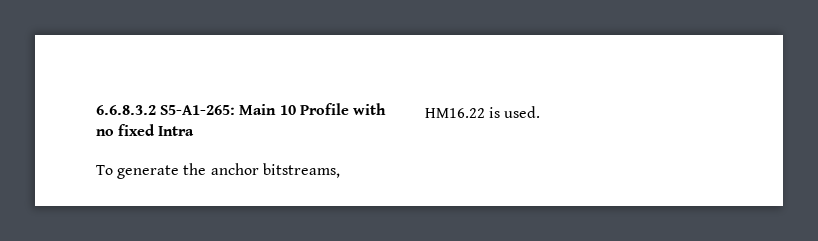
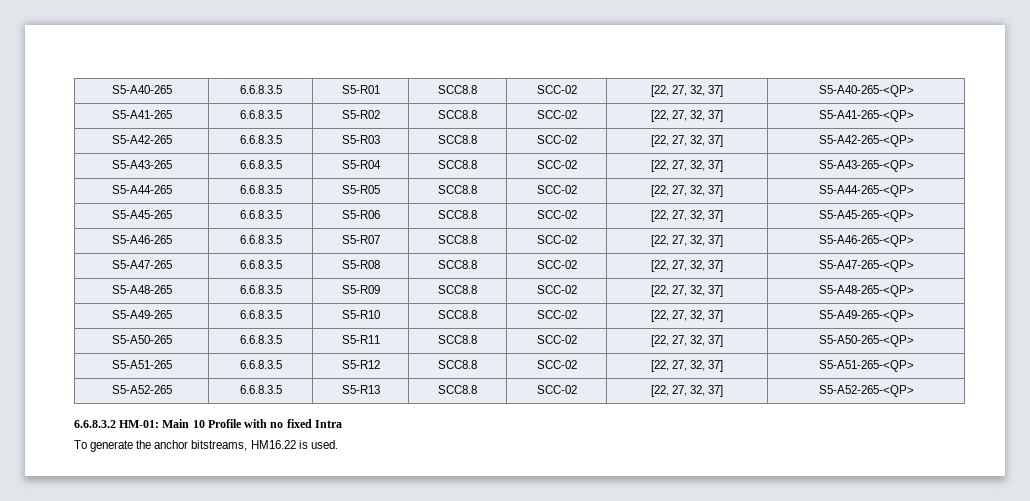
[96,105,236,115] 6.6.8.3.2 S5-A1-265: -> [111,85,172,94] [239,85,282,94] [341,85,380,94] [438,85,477,94] [536,85,577,94] [650,85,724,97] [818,85,914,97] [111,110,172,119] [239,110,282,119] [341,110,380,119] [438,110,477,119] [536,110,577,119] [650,110,724,122] [818,110,914,122] [111,135,172,144] [239,135,282,144] [341,135,380,144] [438,135,477,144] [536,135,577,144] [650,135,724,147] [818,135,914,147] [111,160,172,169] [239,160,282,169] [341,160,381,169] [438,160,477,169] [536,160,577,169] [650,160,724,172] [818,160,914,172] [111,185,172,194] [239,185,282,194] [341,185,380,194] [438,185,477,194] [536,185,577,194] [650,185,724,197] [818,185,914,197] [111,210,172,219] [239,210,282,219] [341,210,380,219] [438,210,477,219] [536,210,577,219] [650,210,724,222] [818,210,914,222] [111,235,172,244] [239,235,282,244] [341,235,380,244] [438,235,477,244] [536,235,577,244] [650,235,724,247] [818,235,914,247] [111,260,172,269] [239,260,282,269] [341,260,380,269] [438,260,477,269] [536,260,577,269] [650,260,724,272] [818,260,914,272] [111,285,172,294] [239,285,282,294] [341,285,380,294] [438,285,477,294] [536,285,577,294] [650,285,724,297] [818,285,914,297] [111,310,172,319] [239,310,282,319] [341,310,380,319] [438,310,477,319] [536,310,577,319] [650,310,724,322] [818,310,914,322] [111,335,172,344] [239,335,282,344] [341,335,380,344] [438,335,477,344] [536,335,577,344] [650,335,724,347] [818,335,914,347] [111,360,172,369] [239,360,282,369] [341,360,380,369] [438,360,477,369] [536,360,577,369] [650,360,724,372] [818,360,914,372] [111,385,172,394] [239,385,282,394] [341,385,380,394] [438,385,477,394] [536,385,577,394] [650,385,724,397] [818,385,914,397] [74,420,160,428] S5-A40-265 | 6.6.8.3.5 | S5-R01 | SCC8.8 | SCC-02 | [22, 27, 32, 37] | S5-A40-265-<QP> // S5-A41-265 | 6.6.8.3.5 | S5-R02 | SCC8.8 | SCC-02 | [22, 27, 32, 37] | S5-A41-265-<QP> // S5-A42-265 | 6.6.8.3.5 | S5-R03 | SCC8.8 | SCC-02 | [22, 27, 32, 37] | S5-A42-265-<QP> // S5-A43-265 | 6.6.8.3.5 | S5-R04 | SCC8.8 | SCC-02 | [22, 27, 32, 37] | S5-A43-265-<QP> // S5-A44-265 | 6.6.8.3.5 | S5-R05 | SCC8.8 | SCC-02 | [22, 27, 32, 37] | S5-A44-265-<QP> // S5-A45-265 | 6.6.8.3.5 | S5-R06 | SCC8.8 | SCC-02 | [22, 27, 32, 37] | S5-A45-265-<QP> // S5-A46-265 | 6.6.8.3.5 | S5-R07 | SCC8.8 | SCC-02 | [22, 27, 32, 37] | S5-A46-265-<QP> // S5-A47-265 | 6.6.8.3.5 | S5-R08 | SCC8.8 | SCC-02 | [22, 27, 32, 37] | S5-A47-265-<QP> // S5-A48-265 | 6.6.8.3.5 | S5-R09 | SCC8.8 | SCC-02 | [22, 27, 32, 37] | S5-A48-265-<QP> // S5-A49-265 | 6.6.8.3.5 | S5-R10 | SCC8.8 | SCC-02 | [22, 27, 32, 37] | S5-A49-265-<QP> // S5-A50-265 | 6.6.8.3.5 | S5-R11 | SCC8.8 | SCC-02 | [22, 27, 32, 37] | S5-A50-265-<QP> // S5-A51-265 | 6.6.8.3.5 | S5-R12 | SCC8.8 | SCC-02 | [22, 27, 32, 37] | S5-A51-265-<QP> // S5-A52-265 | 6.6.8.3.5 | S5-R13 | SCC8.8 | SCC-02 | [22, 27, 32, 37] | S5-A52-265-<QP> // 6.6.8.3.2 HM-01:

